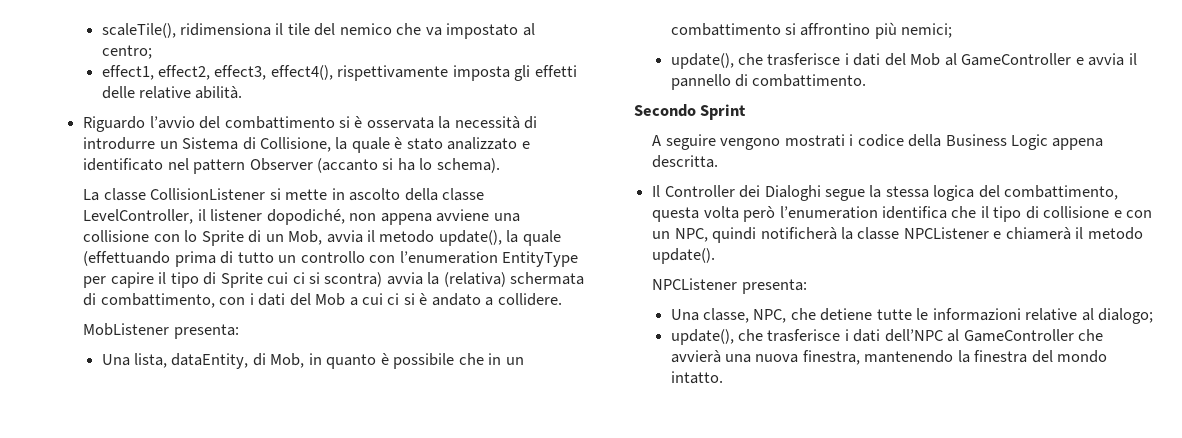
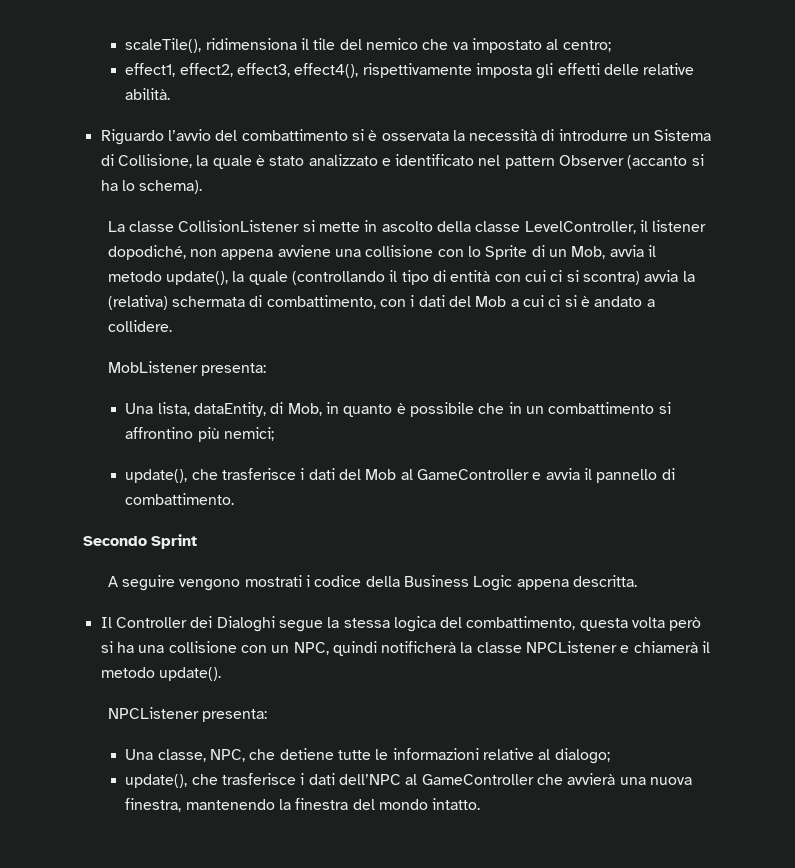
[83,251,579,267] [83,272,263,288] (effettuando prima di tutto un controllo con l’enumeration EntityType per capire il tipo di Sprite -> [292,270,521,285] (controllando il tipo di entità con
[779,206,1122,222] l’enumeration identifica che il tipo di collisione e -> [100,641,237,653] si ha una collisione

